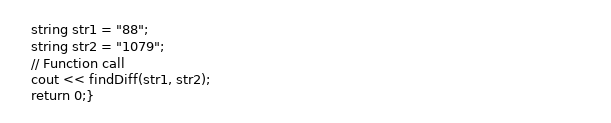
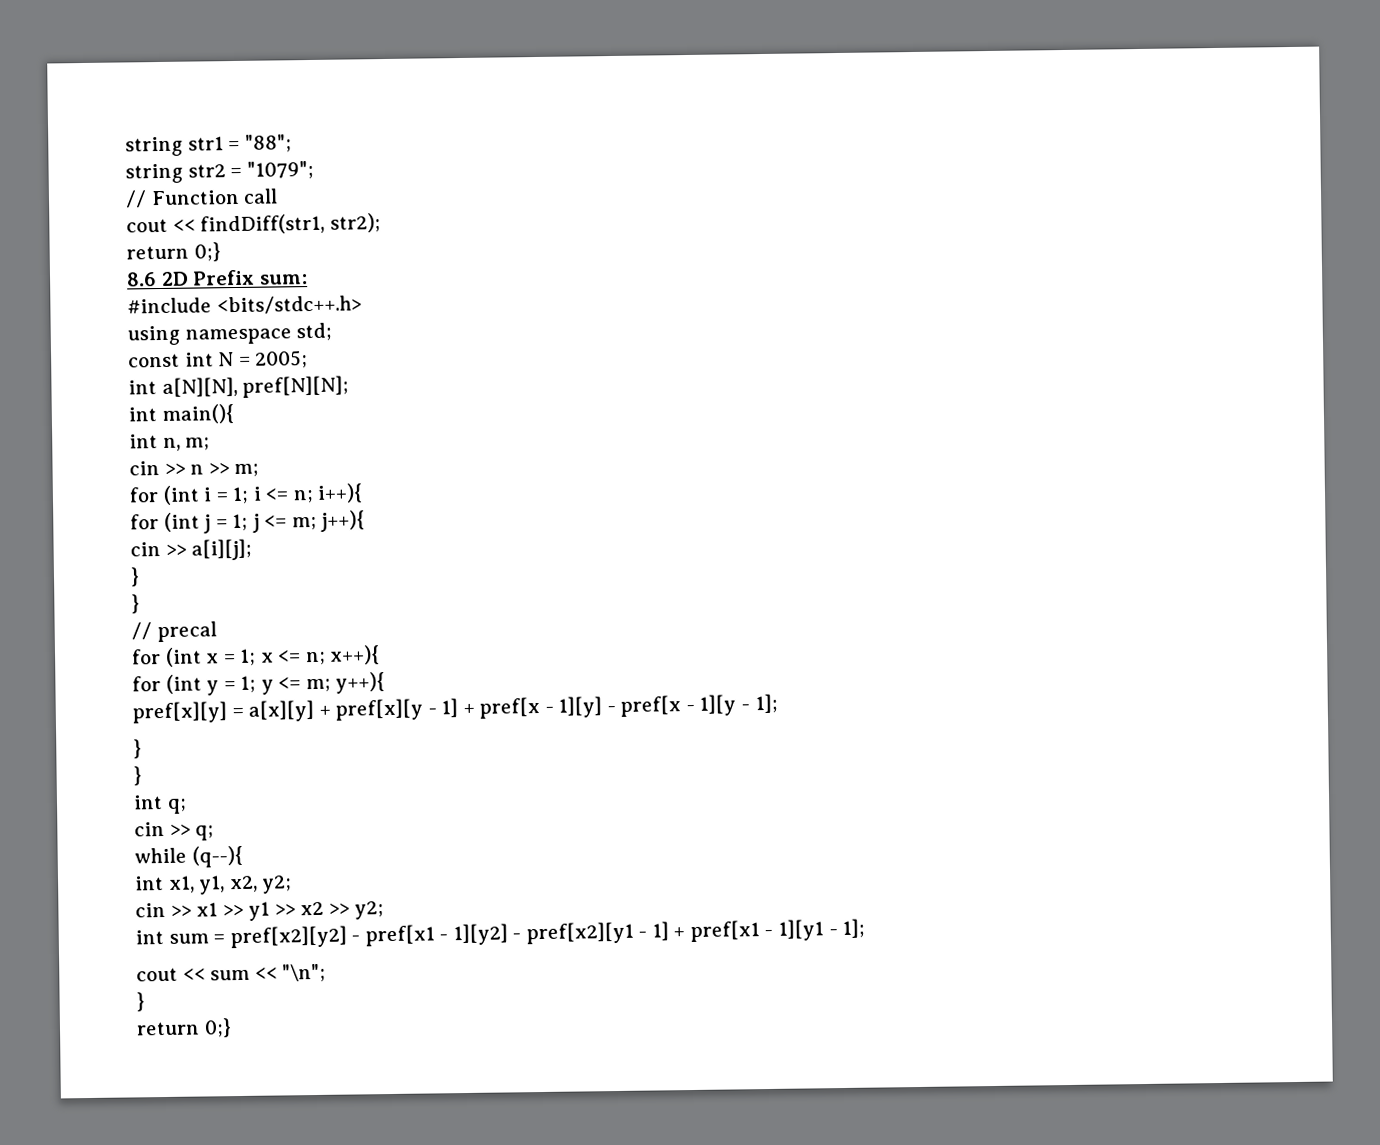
(94, 96) none -> [126,269,308,287] [127,295,362,315] [127,322,333,346] [128,350,309,369] [128,375,350,398] [128,404,234,424] [129,434,211,451] [129,461,260,478] [129,483,364,505] [130,510,366,534] [130,538,253,561] [130,567,140,587] [131,594,140,614] [131,621,217,643] [131,645,381,667] [132,672,386,696] [132,693,778,724] [133,739,142,759] [133,766,142,786] [133,795,187,814] [134,821,215,841] [134,845,243,868] [134,875,293,895] [135,901,385,921] [135,918,866,949] [136,963,327,983] [136,992,145,1012] [136,1018,232,1038] // 8.6 2D Prefix sum: // #include <bits/stdc++.h> // using namespace std; // const int N = 2005; // int a[N][N], pref[N][N]; // int main(){ // int n, m; // cin >> n >> m; // for (int i = 1; i <= n; i++){ // for (int j = 1; j <= m; j++){ // cin >> a[i][j]; // } // } // // precal // for (int x = 1; x <= n; x++){ // for (int y = 1; y <= m; y++){ // pref[x][y] = a[x][y] + pref[x][y - 1] + pref[x - 1][y] - pref[x - 1][y - 1]; // } // } // int q; // cin >> q; // while (q--){ // int x1, y1, x2, y2; // cin >> x1 >> y1 >> x2 >> y2; // int sum = pref[x2][y2] - pref[x1 - 1][y2] - pref[x2][y1 - 1] + pref[x1 - 1][y1 - 1]; // cout << sum << "\n"; // } // return 0;}

